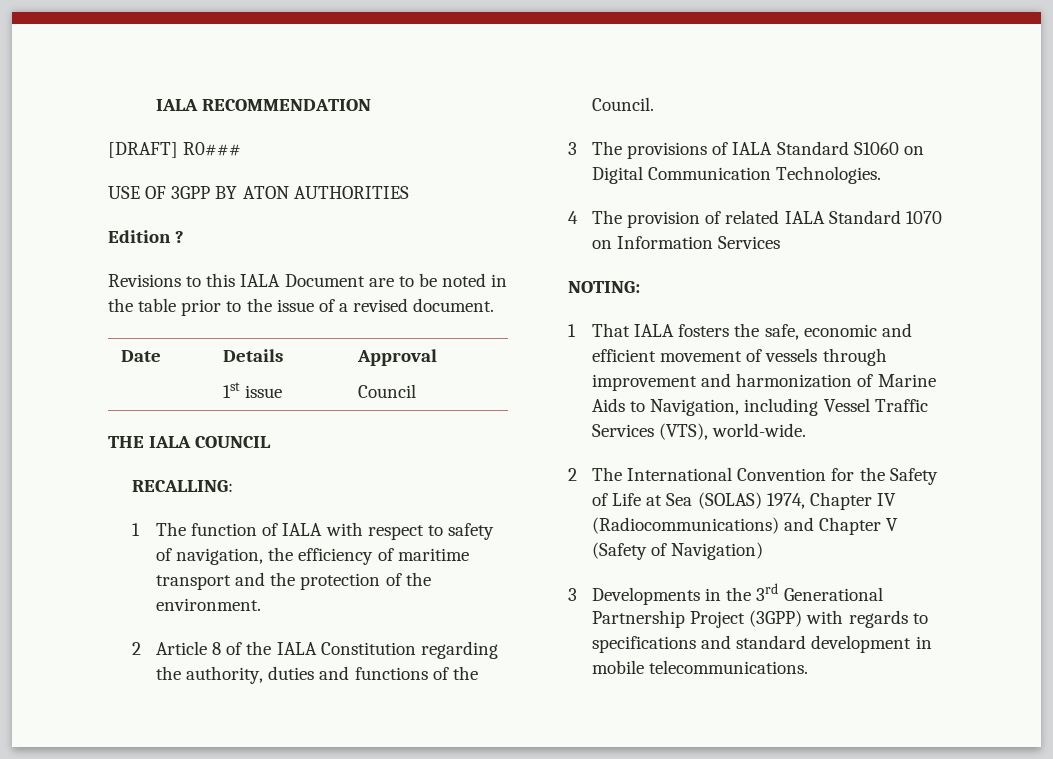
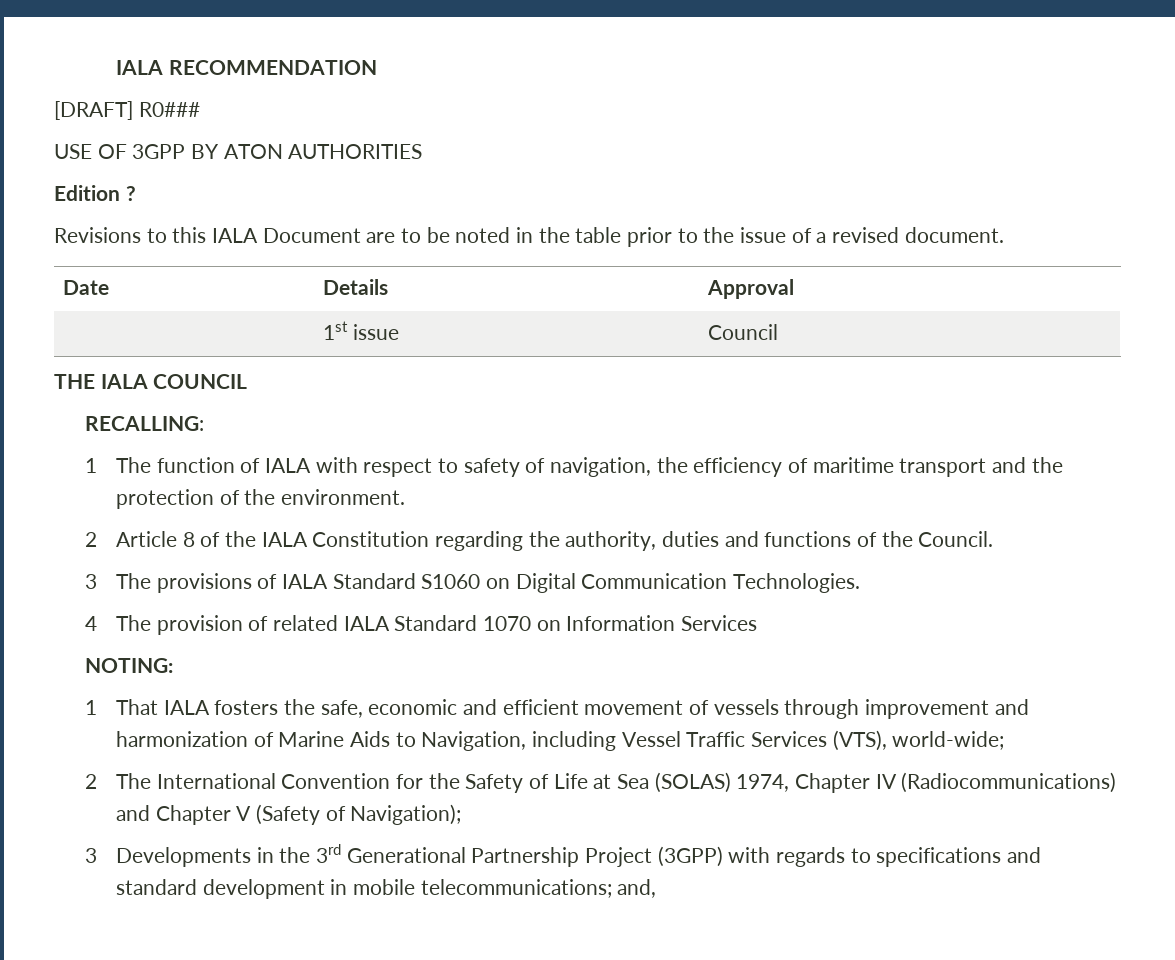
[712,423,807,437] world-wide. -> [892,731,1005,750] world-wide;
[671,542,764,560] Navigation) -> [350,804,462,825] Navigation);
[649,660,809,674] telecommunications. -> [420,879,657,898] telecommunications; and,

